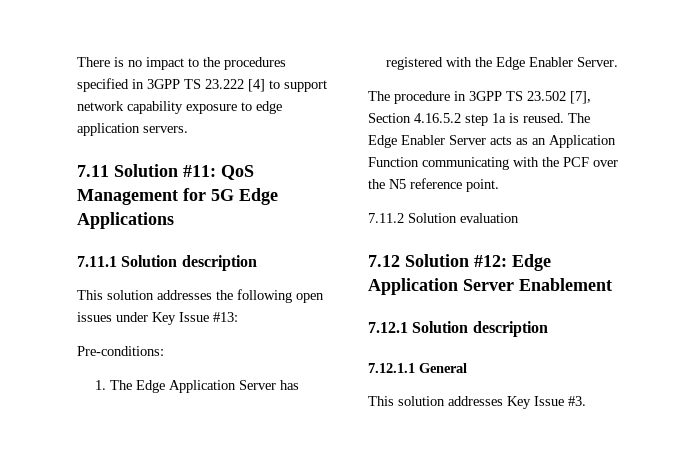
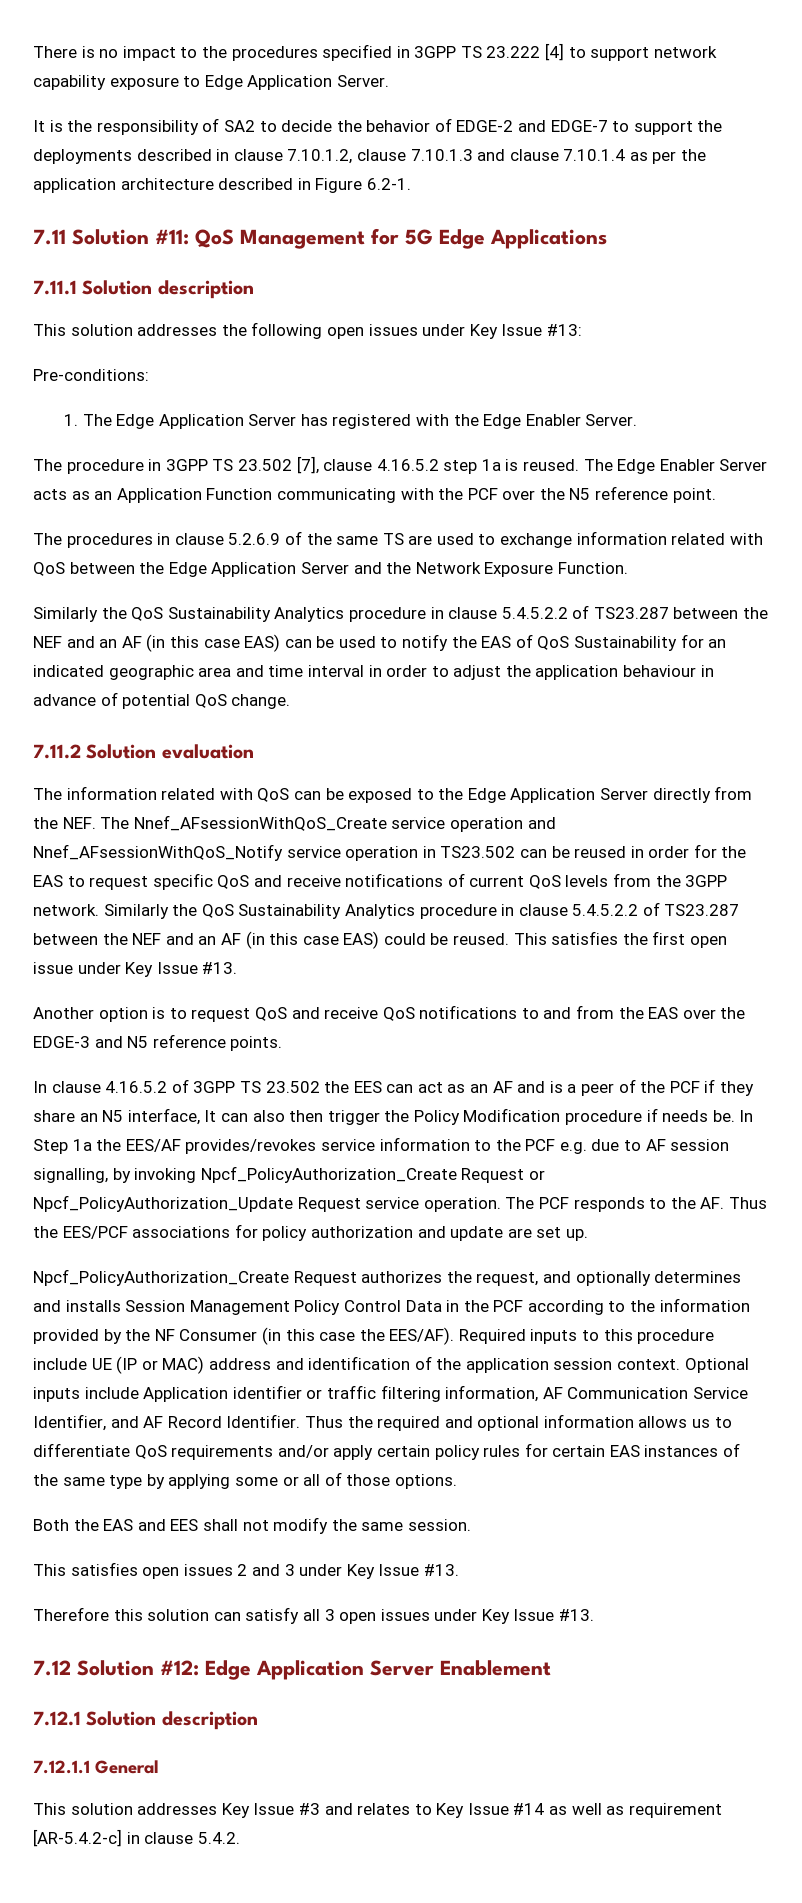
[256,101,282,114] [77,123,188,136] edge application servers. -> [204,75,389,90] [33,118,723,135] [33,149,707,164] [33,178,411,193] Edge Application Server. // It is the responsibility of SA2 to decide the behavior of EDGE-2 and EDGE-7 to support the deployments described in clause 7.10.1.2, clause 7.10.1.3 and clause 7.10.1.4 as per the application architecture described in Figure 6.2-1.
[368,113,411,123] Section -> [323,459,373,471] clause
[368,213,519,223] 7.11.2 Solution evaluation -> [33,531,763,548] [33,562,628,577] [33,605,769,622] [33,634,727,652] [33,665,714,680] [33,692,291,709] [33,744,254,759] [33,786,753,803] [33,815,556,832] [33,844,747,861] [33,873,728,890] [33,902,740,919] [33,931,728,949] [33,962,238,977] [33,1005,746,1022] [33,1034,283,1051] [33,1079,754,1096] [33,1108,754,1125] [33,1137,730,1154] [33,1166,545,1183] [33,1195,767,1212] [33,1224,588,1241] [33,1269,742,1286] [33,1298,750,1315] [33,1327,715,1345] [33,1356,749,1374] [33,1385,748,1402] [33,1414,732,1431] [33,1443,741,1460] [33,1472,457,1489] [33,1517,471,1534] [33,1562,459,1579] [33,1607,595,1624] The procedures in clause 5.2.6.9 of the same TS are used to exchange information related with QoS between the Edge Application Server and the Network Exposure Function. // Similarly the QoS Sustainability Analytics procedure in clause 5.4.5.2.2 of TS23.287 between the NEF and an AF (in this case EAS) can be used to notify the EAS of QoS Sustainability for an indicated geographic area and time interval in order to adjust the application behaviour in advance of potential QoS change. // 7.11.2 Solution evaluation // The information related with QoS can be exposed to the Edge Application Server directly from the NEF. The Nnef_AFsessionWithQoS_Create service operation and Nnef_AFsessionWithQoS_Notify service operation in TS23.502 can be reused in order for the EAS to request specific QoS and receive notifications of current QoS levels from the 3GPP network. Similarly the QoS Sustainability Analytics procedure in clause 5.4.5.2.2 of TS23.287 between the NEF and an AF (in this case EAS) could be reused. This satisfies the first open issue under Key Issue #13. // Another option is to request QoS and receive QoS notifications to and from the EAS over the EDGE-3 and N5 reference points. // In clause 4.16.5.2 of 3GPP TS 23.502 the EES can act as an AF and is a peer of the PCF if they share an N5 interface, It can also then trigger the Policy Modification procedure if needs be. In Step 1a the EES/AF provides/revokes service information to the PCF e.g. due to AF session signalling, by invoking Npcf_PolicyAuthorization_Create Request or Npcf_PolicyAuthorization_Update Request service operation. The PCF responds to the AF. Thus the EES/PCF associations for policy authorization and update are set up. // Npcf_PolicyAuthorization_Create Request authorizes the request, and optionally determines and installs Session Management Policy Control Data in the PCF according to the information provided by the NF Consumer (in this case the EES/AF). Required inputs to this procedure include UE (IP or MAC) address and identification of the application session context. Optional inputs include Application identifier or traffic filtering information, AF Communication Service Identifier, and AF Record Identifier. Thus the required and optional information allows us to differentiate QoS requirements and/or apply certain policy rules for certain EAS instances of the same type by applying some or all of those options. // Both the EAS and EES shall not modify the same session. // This satisfies open issues 2 and 3 under Key Issue #13. // Therefore this solution can satisfy all 3 open issues under Key Issue #13.
[568,396,586,406] #3. -> [298,1803,722,1818] [33,1829,240,1847] #3 and relates to Key Issue #14 as well as requirement [AR-5.4.2-c] in clause 5.4.2.

